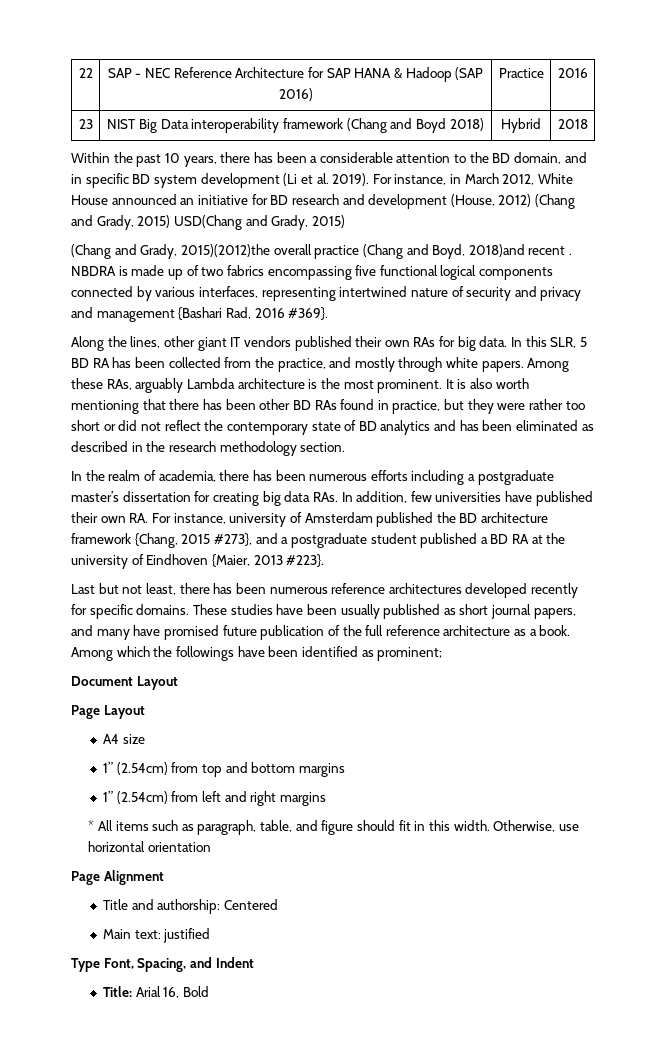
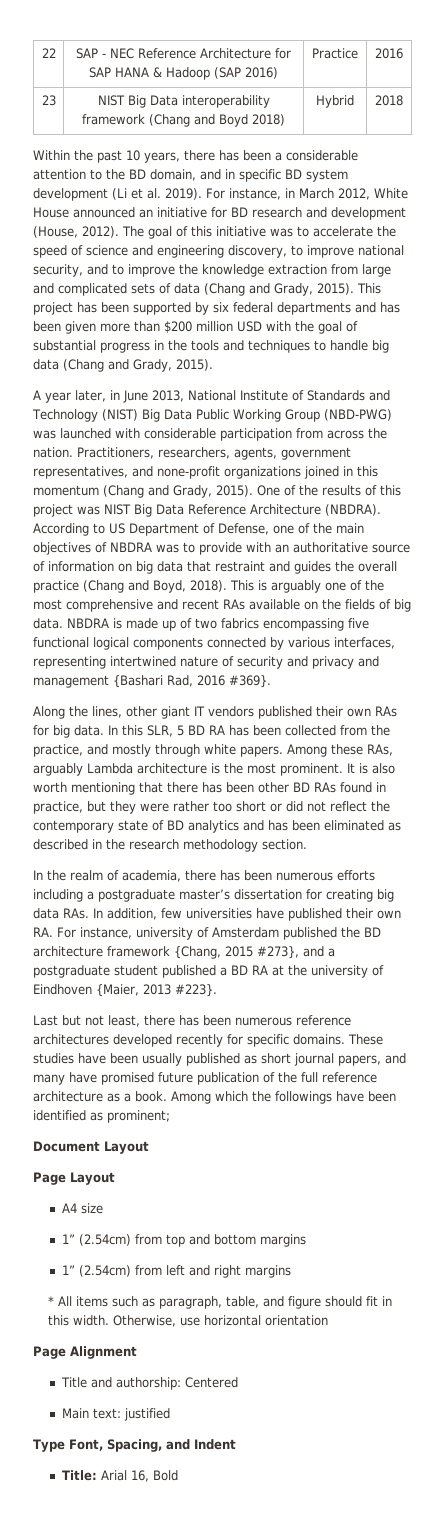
[498,194,576,209] [71,215,345,230] [71,244,270,259] 2012) (Chang and Grady, 2015) USD(Chang and Grady, 2015) // (Chang and Grady, 2015)(2012)the -> [82,226,396,239] [33,245,404,258] [33,264,391,277] [33,283,381,296] [33,302,400,315] [33,321,358,334] [33,340,389,353] [33,359,213,372] [33,390,390,403] [32,409,392,422] [33,428,387,441] [33,447,351,460] [33,466,378,479] [33,485,401,498] [33,504,381,517] [33,523,364,536] [33,542,410,555] [33,561,354,574] 2012). The goal of this initiative was to accelerate the speed of science and engineering discovery, to improve national security, and to improve the knowledge extraction from large and complicated sets of data (Chang and Grady, 2015). This project has been supported by six federal departments and has been given more than $200 million USD with the goal of substantial progress in the tools and techniques to handle big data (Chang and Grady, 2015). // A year later, in June 2013, National Institute of Standards and Technology (NIST) Big Data Public Working Group (NBD-PWG) was launched with considerable participation from across the nation. Practitioners, researchers, agents, government representatives, and none-profit organizations joined in this momentum (Chang and Grady, 2015). One of the results of this project was NIST Big Data Reference Architecture (NBDRA). According to US Department of Defense, one of the main objectives of NBDRA was to provide with an authoritative source of information on big data that restraint and guides the
[468,244,573,257] 2018)and recent . -> [190,580,384,593] [33,599,411,612] [33,618,63,629] 2018). This is arguably one of the most comprehensive and recent RAs available on the fields of big data.

